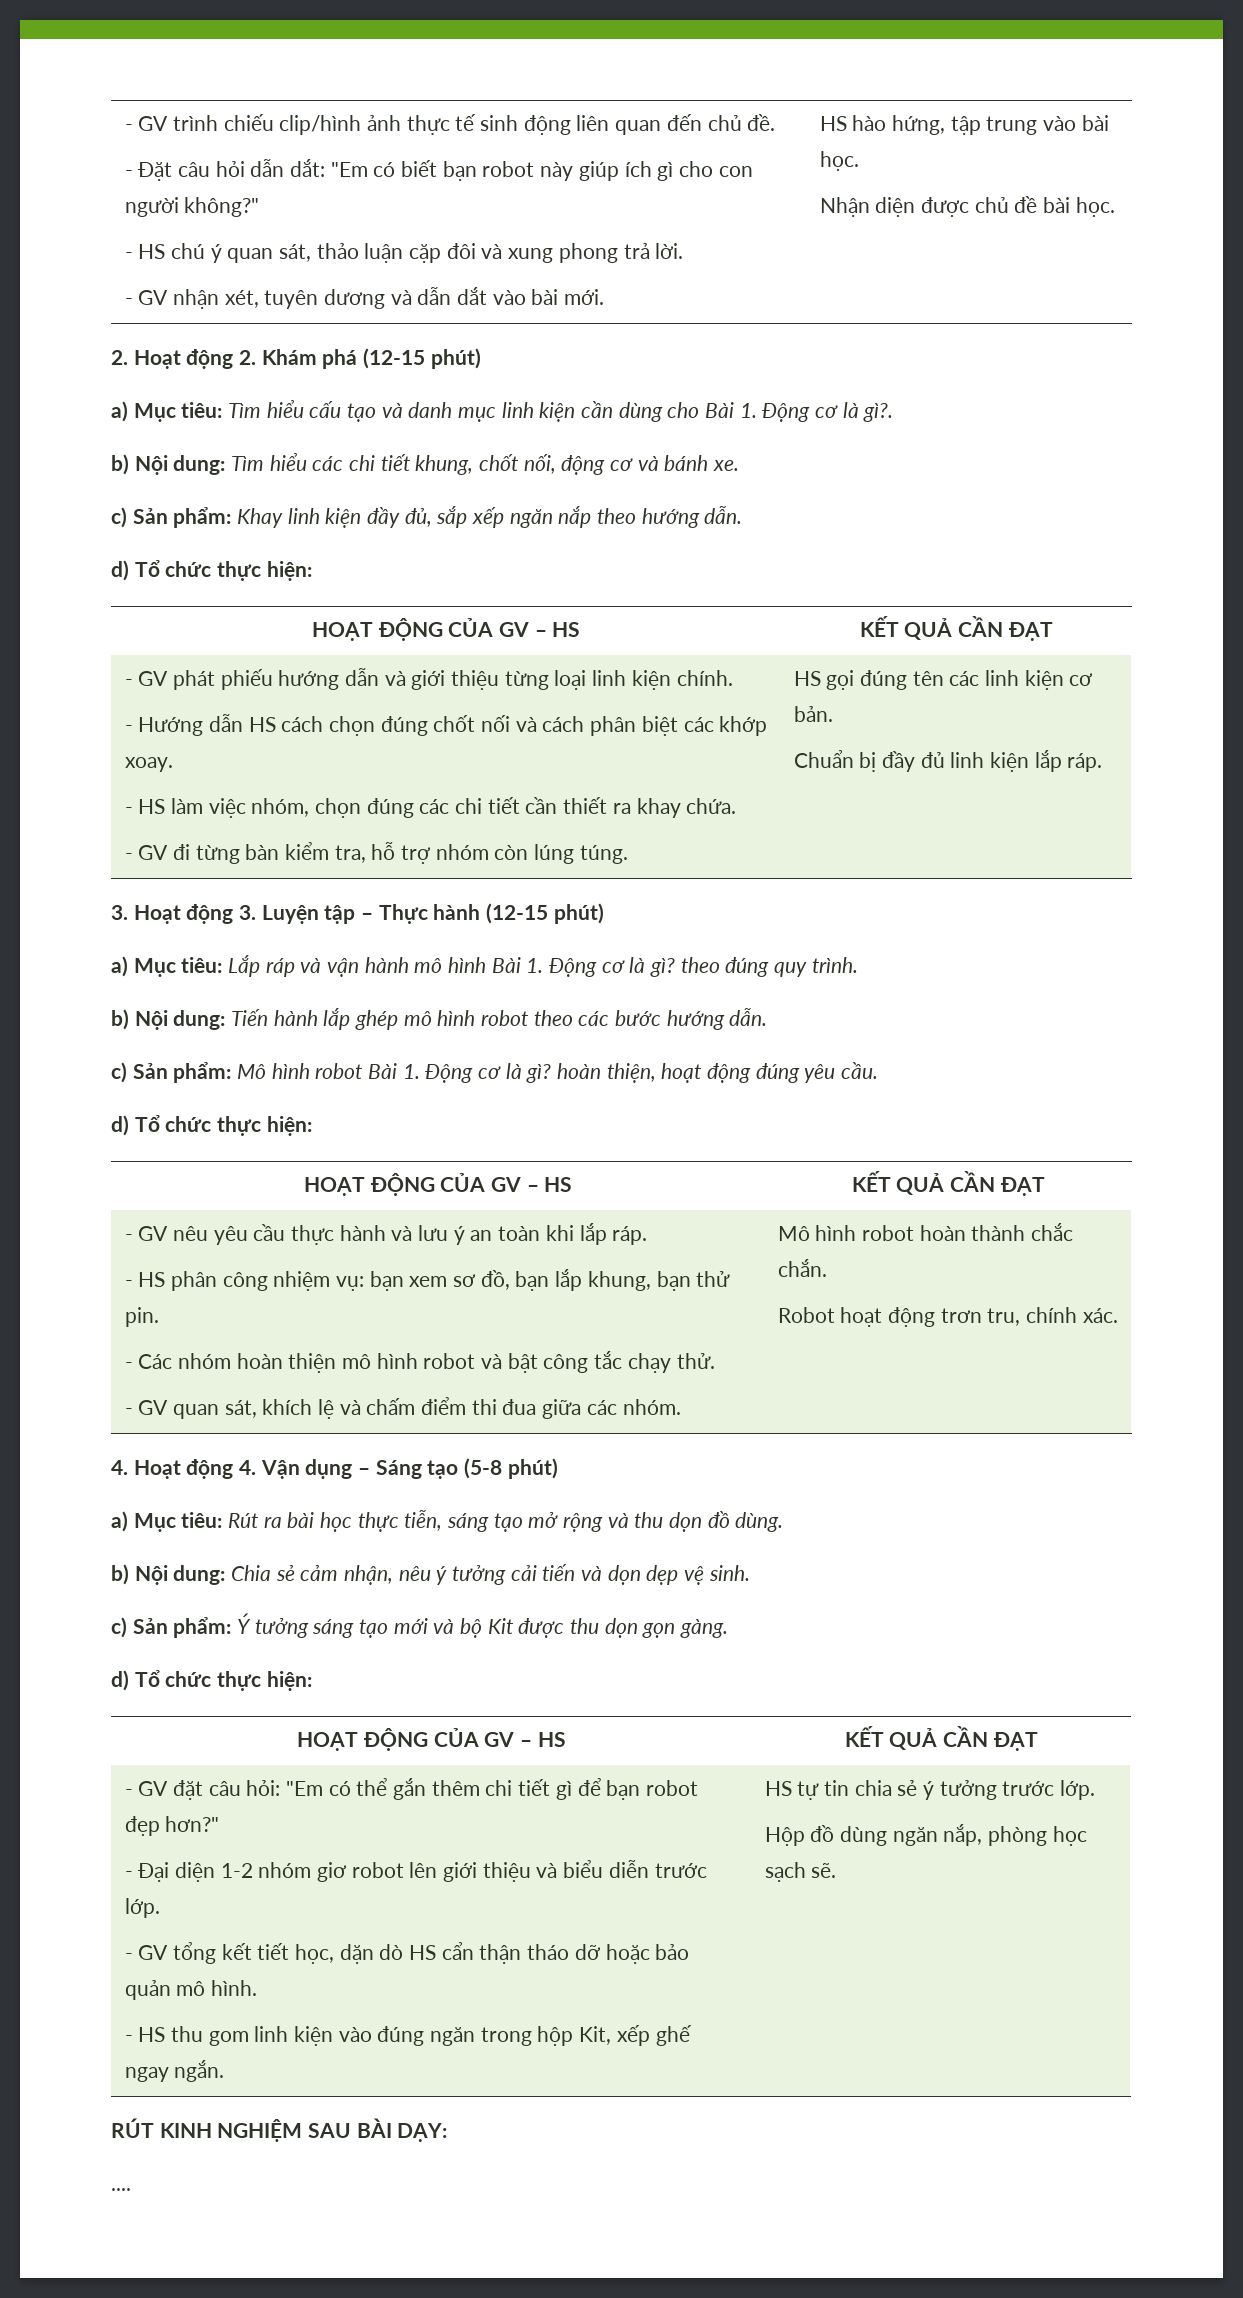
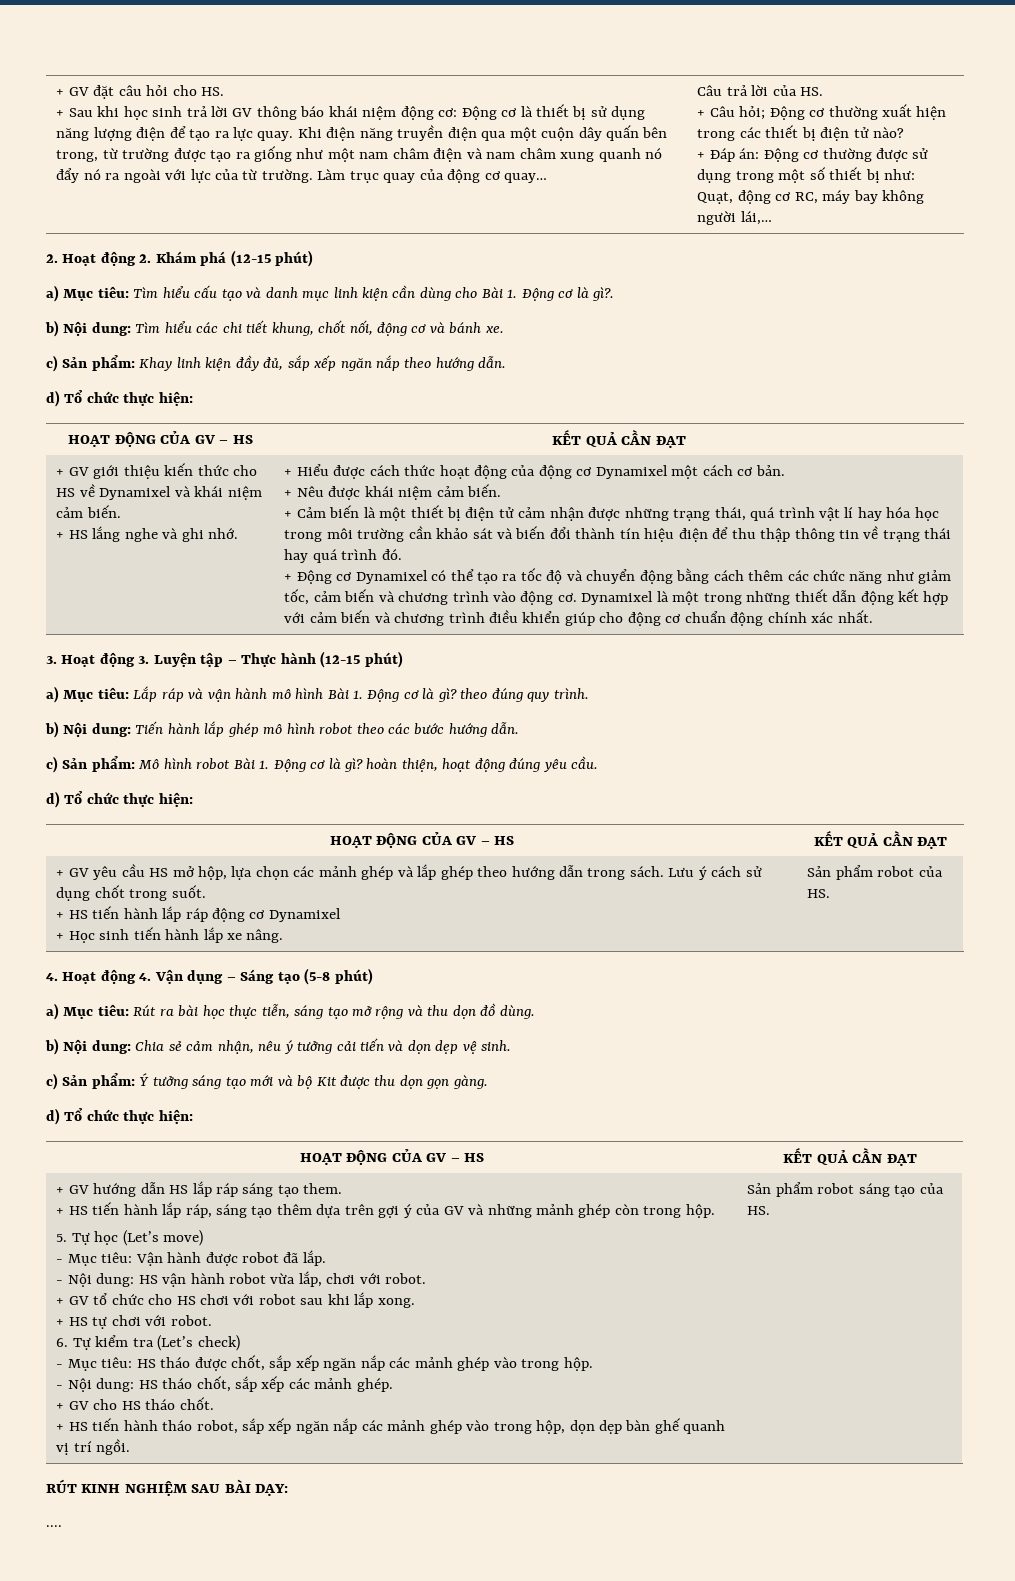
[124,114,776,135] [124,159,753,181] [124,197,260,217] [124,243,684,263] [124,287,605,309] [819,115,1109,135] [819,151,859,171] [819,196,1115,217] - GV trình chiếu clip/hình ảnh thực tế sinh động liên quan đến chủ đề. // - Đặt câu hỏi dẫn dắt: "Em có biết bạn robot này giúp ích gì cho con người không?" // - HS chú ý quan sát, thảo luận cặp đôi và xung phong trả lời. // - GV nhận xét, tuyên dương và dẫn dắt vào bài mới. | HS hào hứng, tập trung vào bài học. // Nhận diện được chủ đề bài học. -> [56,85,224,99] [56,104,646,120] [56,125,668,141] [56,146,662,162] [56,168,548,183] [697,85,824,96] [697,104,947,120] [697,125,904,141] [697,148,929,162] [697,167,915,183] [697,190,924,204] [697,211,772,225] + GV đặt câu hỏi cho HS. // + Sau khi học sinh trả lời GV thông báo khái niệm động cơ: Động cơ là thiết bị sử dụng năng lượng điện để tạo ra lực quay. Khi điện năng truyền điện qua một cuộn dây quấn bên trong, từ trường được tạo ra giống như một nam châm điện và nam châm xung quanh nó đẩy nó ra ngoài với lực của từ trường. Làm trục quay của động cơ quay… | Câu trả lời của HS. // + Câu hỏi; Động cơ thường xuất hiện trong các thiết bị điện tử nào? // + Đáp án: Động cơ thường được sử dụng trong một số thiết bị như: Quạt, động cơ RC, máy bay không người lái,…
[124,668,733,690] [124,714,768,736] [124,757,173,772] [124,797,737,818] [124,842,628,864] [793,670,1094,690] [793,706,833,722] [793,750,1103,772] - GV phát phiếu hướng dẫn và giới thiệu từng loại linh kiện chính. // - Hướng dẫn HS cách chọn đúng chốt nối và cách phân biệt các khớp xoay. // - HS làm việc nhóm, chọn đúng các chi tiết cần thiết ra khay chứa. // - GV đi từng bàn kiểm tra, hỗ trợ nhóm còn lúng túng. | HS gọi đúng tên các linh kiện cơ bản. // Chuẩn bị đầy đủ linh kiện lắp ráp. -> [56,463,257,479] [56,484,262,500] [56,505,121,518] [56,526,238,542] [284,464,785,479] [284,484,501,500] [284,505,939,521] [284,526,952,542] [284,549,402,563] [284,568,952,584] [284,589,949,605] [284,610,873,626] + GV giới thiệu kiến thức cho HS về Dynamixel và khái niệm cảm biến. // + HS lắng nghe và ghi nhớ. | + Hiểu được cách thức hoạt động của động cơ Dynamixel một cách cơ bản. // + Nêu được khái niệm cảm biến. // + Cảm biến là một thiết bị điện tử cảm nhận được những trạng thái, quá trình vật lí hay hóa học trong môi trường cần khảo sát và biến đổi thành tín hiệu điện để thu thập thông tin về trạng thái hay quá trình đó. // + Động cơ Dynamixel có thể tạo ra tốc độ và chuyển động bằng cách thêm các chức năng như giảm tốc, cảm biến và chương trình vào động cơ. Dynamixel là một trong những thiết dẫn động kết hợp với cảm biến và chương trình điều khiển giúp cho động cơ chuẩn động chính xác nhất.
[124,1223,648,1245] [124,1269,731,1291] [124,1307,159,1327] [124,1351,715,1373] [124,1397,681,1419] [777,1223,1074,1241] [777,1259,827,1277] [777,1307,1118,1327] - GV nêu yêu cầu thực hành và lưu ý an toàn khi lắp ráp. // - HS phân công nhiệm vụ: bạn xem sơ đồ, bạn lắp khung, bạn thử pin. // - Các nhóm hoàn thiện mô hình robot và bật công tắc chạy thử. // - GV quan sát, khích lệ và chấm điểm thi đua giữa các nhóm. | Mô hình robot hoàn thành chắc chắn. // Robot hoạt động trơn tru, chính xác. -> [56,864,762,880] [56,885,206,901] [56,906,341,922] [56,927,284,943] [807,865,943,880] [807,889,831,898] + GV yêu cầu HS mở hộp, lựa chọn các mảnh ghép và lắp ghép theo hướng dẫn trong sách. Lưu ý cách sử dụng chốt trong suốt. // + HS tiến hành lắp ráp động cơ Dynamixel // + Học sinh tiến hành lắp xe nâng. | Sản phẩm robot của HS.
[124,1778,698,1800] [124,1816,220,1836] [124,1860,707,1882] [124,1898,160,1918] [124,1942,690,1964] [124,1980,258,2000] [124,2025,692,2046] [124,2060,225,2082] [764,1780,1096,1800] [764,1824,1087,1846] [764,1862,837,1882] - GV đặt câu hỏi: "Em có thể gắn thêm chi tiết gì để bạn robot đẹp hơn?" // - Đại diện 1-2 nhóm giơ robot lên giới thiệu và biểu diễn trước lớp. // - GV tổng kết tiết học, dặn dò HS cẩn thận tháo dỡ hoặc bảo quản mô hình. // - HS thu gom linh kiện vào đúng ngăn trong hộp Kit, xếp ghế ngay ngắn. | HS tự tin chia sẻ ý tưởng trước lớp. // Hộp đồ dùng ngăn nắp, phòng học sạch sẽ. -> [56,1181,343,1197] [56,1202,715,1218] [56,1230,204,1246] [56,1250,326,1266] [56,1271,427,1287] [56,1292,415,1308] [56,1315,212,1329] [56,1335,240,1351] [56,1355,593,1371] [56,1376,393,1392] [56,1397,214,1410] [56,1418,726,1434] [56,1439,131,1455] [747,1182,944,1197] [747,1206,771,1215] + GV hướng dẫn HS lắp ráp sáng tạo them. // + HS tiến hành lắp ráp, sáng tạo thêm dựa trên gợi ý của GV và những mảnh ghép còn trong hộp. // 5. Tự học (Let’s move) // - Mục tiêu: Vận hành được robot đã lắp. // - Nội dung: HS vận hành robot vừa lắp, chơi với robot. // + GV tổ chức cho HS chơi với robot sau khi lắp xong. // + HS tự chơi với robot. // 6. Tự kiểm tra (Let’s check) // - Mục tiêu: HS tháo được chốt, sắp xếp ngăn nắp các mảnh ghép vào trong hộp. // - Nội dung: HS tháo chốt, sắp xếp các mảnh ghép. // + GV cho HS tháo chốt. // + HS tiến hành tháo robot, sắp xếp ngăn nắp các mảnh ghép vào trong hộp, dọn dẹp bàn ghế quanh vị trí ngồi. | Sản phẩm robot sáng tạo của HS.

